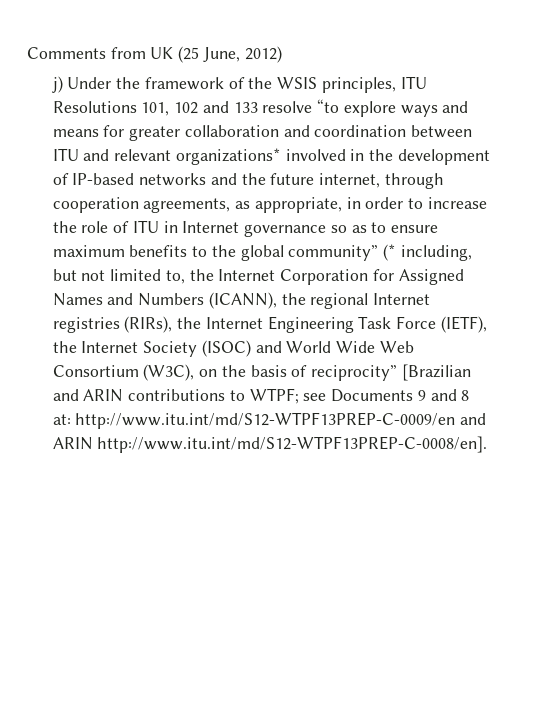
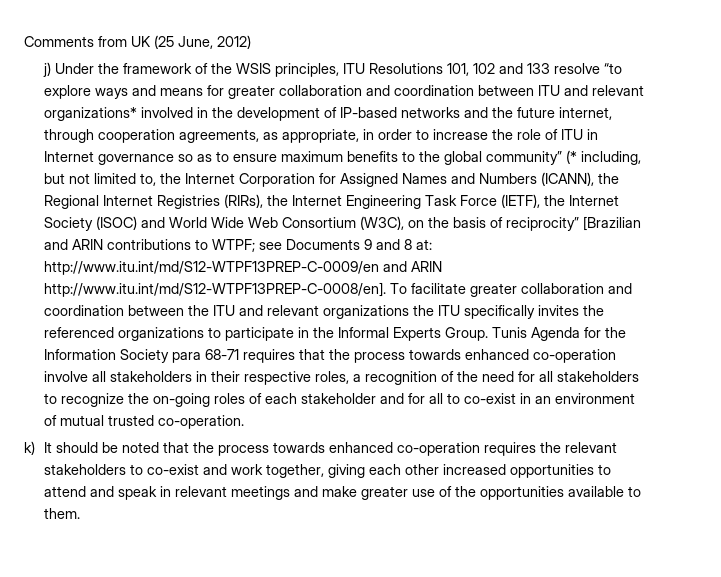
[310,293,431,309] [52,317,120,333] regional Internet registries -> [43,195,220,209] Regional Internet Registries
(488, 444) none -> [389,283,632,297] [43,305,604,319] [43,327,626,341] [43,349,616,363] [43,371,639,385] [43,393,635,407] [43,415,244,429] [24,441,617,456] [43,464,611,478] [43,486,641,500] [43,508,80,519] To facilitate greater collaboration and coordination between the ITU and relevant organizations the ITU specifically invites the referenced organizations to participate in the Informal Experts Group. Tunis Agenda for the Information Society para 68-71 requires that the process towards enhanced co-operation involve all stakeholders in their respective roles, a recognition of the need for all stakeholders to recognize the on-going roles of each stakeholder and for all to co-exist in an environment of mutual trusted co-operation. // k) It should be noted that the process towards enhanced co-operation requires the relevant stakeholders to co-exist and work together, giving each other increased opportunities to attend and speak in relevant meetings and make greater use of the opportunities available to them.

